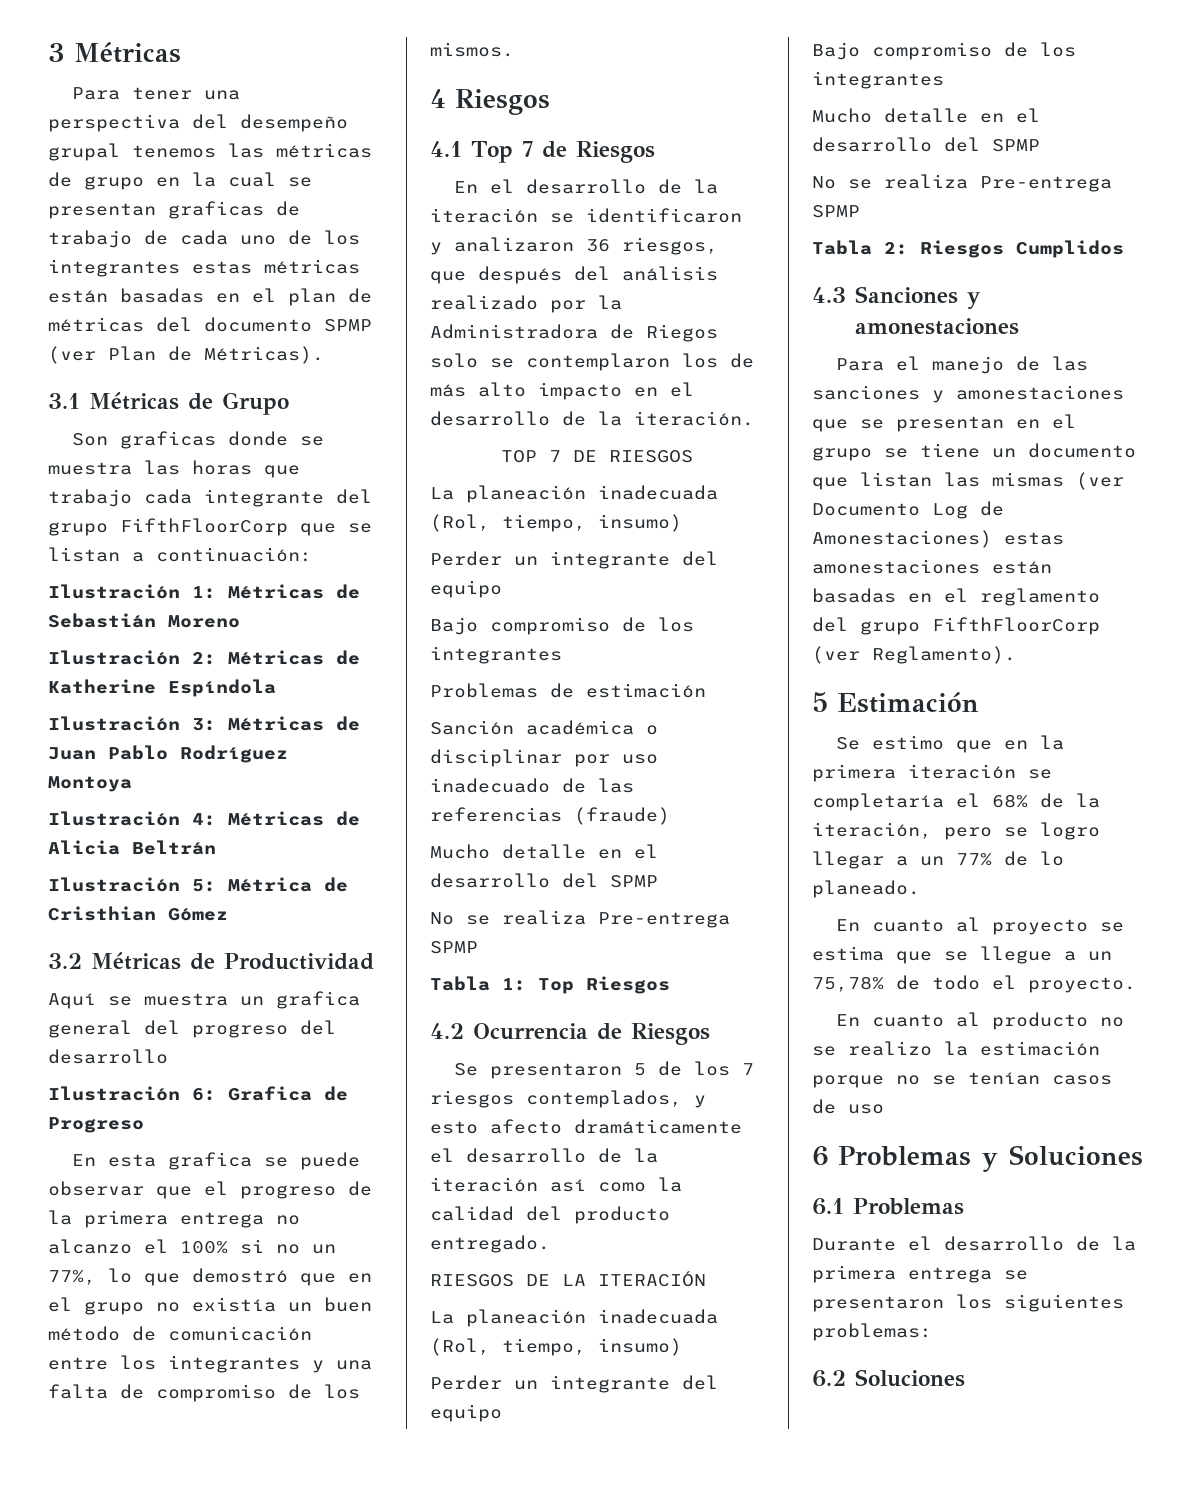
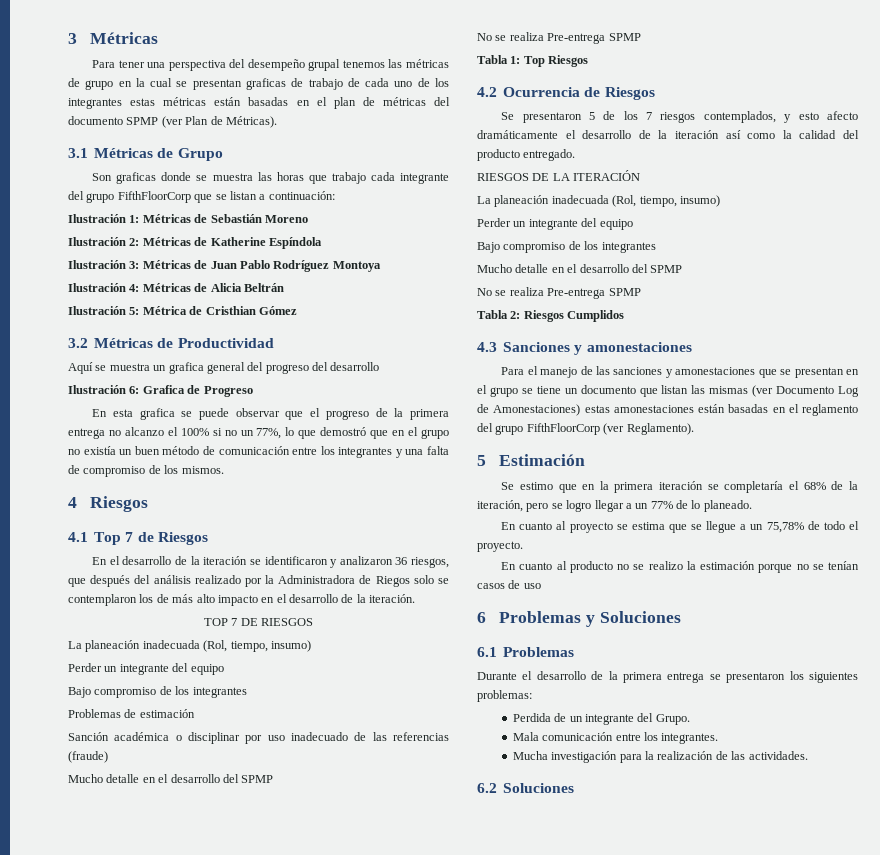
(932, 1332) none -> [512,713,690,725] [512,732,719,744] [512,751,808,763] // Perdida de un integrante del Grupo. // Mala comunicación entre los integrantes. // Mucha investigación para la realización de las actividades.

